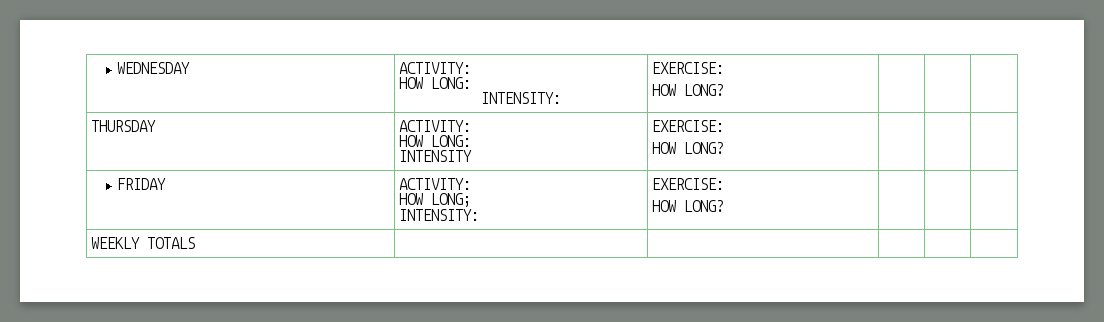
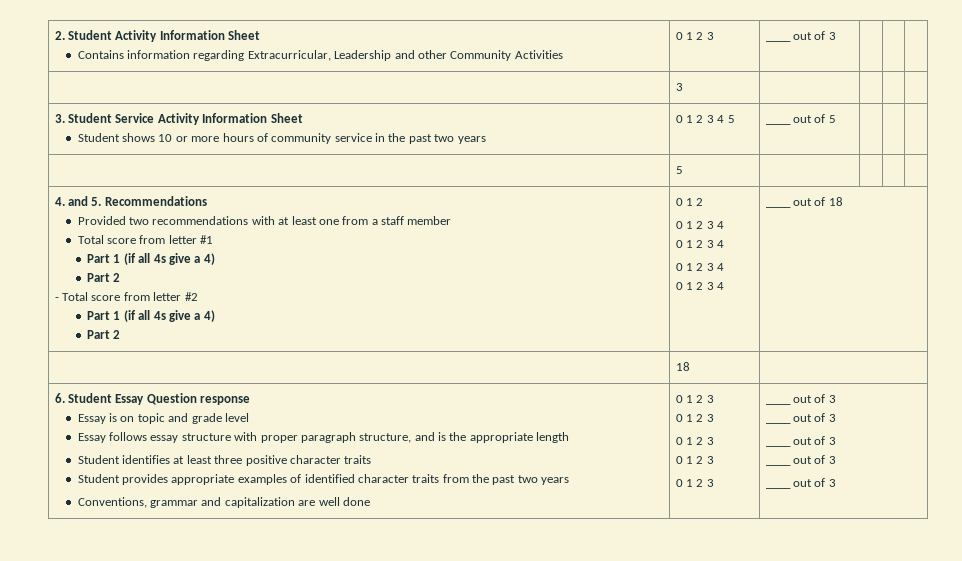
[116,62,190,74] [399,62,472,74] [399,77,472,89] [481,92,561,104] [652,62,725,74] [652,84,725,96] [91,120,157,132] [399,120,472,132] [399,135,472,147] [399,150,473,162] [652,120,725,132] [652,142,725,154] [116,178,166,190] [399,178,472,190] [399,193,472,207] [399,209,480,221] [652,178,725,190] [652,200,725,212] [91,237,196,249] WEDNESDAY | ACTIVITY: // HOW LONG: // INTENSITY: | EXERCISE: // HOW LONG? | | | // THURSDAY | ACTIVITY: // HOW LONG: // INTENSITY | EXERCISE: // HOW LONG? | | | // FRIDAY | ACTIVITY: // HOW LONG; // INTENSITY: | EXERCISE: // HOW LONG? | | | // WEEKLY TOTALS | | | | | -> [54,30,261,42] [77,50,563,61] [675,32,714,40] [765,40,791,42] [793,31,836,40] [675,83,683,91] [54,113,303,125] [77,133,486,144] [675,115,735,123] [765,123,791,125] [793,114,836,123] [675,166,683,174] [54,196,207,206] [77,216,452,225] [77,235,214,244] [87,253,215,265] [87,273,121,282] [54,292,198,301] [87,310,215,322] [87,330,121,339] [675,198,704,206] [675,221,725,229] [675,240,725,248] [675,263,725,271] [675,282,725,290] [765,206,791,208] [793,197,843,206] [675,362,690,371] [54,393,251,405] [77,413,249,424] [77,432,570,443] [77,455,372,466] [77,474,570,485] [77,497,370,508] [675,395,714,403] [675,414,714,422] [675,437,714,445] [675,456,714,464] [675,479,714,487] [765,403,791,405] [793,394,836,403] [765,422,791,424] [793,413,836,422] [765,445,791,447] [793,436,836,445] [765,464,791,466] [793,455,836,464] [765,487,791,489] [793,478,836,487] 2. Student Activity Information Sheet // Contains information regarding Extracurricular, Leadership and other Community Activities | 0 1 2 3 | ____ out of 3 | | | // | 3 | | | | // 3. Student Service Activity Information Sheet // Student shows 10 or more hours of community service in the past two years | 0 1 2 3 4 5 | ____ out of 5 | | | // | 5 | | | | // 4. and 5. Recommendations // Provided two recommendations with at least one from a staff member // Total score from letter #1 // Part 1 (if all 4s give a 4) // Part 2 // - Total score from letter #2 // Part 1 (if all 4s give a 4) // Part 2 | 0 1 2 // 0 1 2 3 4 // 0 1 2 3 4 // 0 1 2 3 4 // 0 1 2 3 4 | ____ out of 18 // | 18 | // 6. Student Essay Question response // Essay is on topic and grade level // Essay follows essay structure with proper paragraph structure, and is the appropriate length // Student identifies at least three positive character traits // Student provides appropriate examples of identified character traits from the past two years // Conventions, grammar and capitalization are well done | 0 1 2 3 // 0 1 2 3 // 0 1 2 3 // 0 1 2 3 // 0 1 2 3 | ____ out of 3 // ____ out of 3 // ____ out of 3 // ____ out of 3 // ____ out of 3

